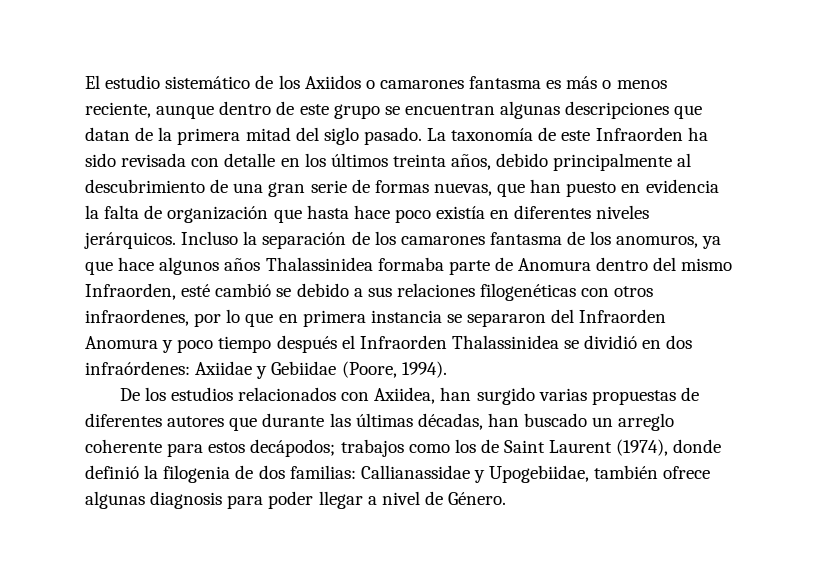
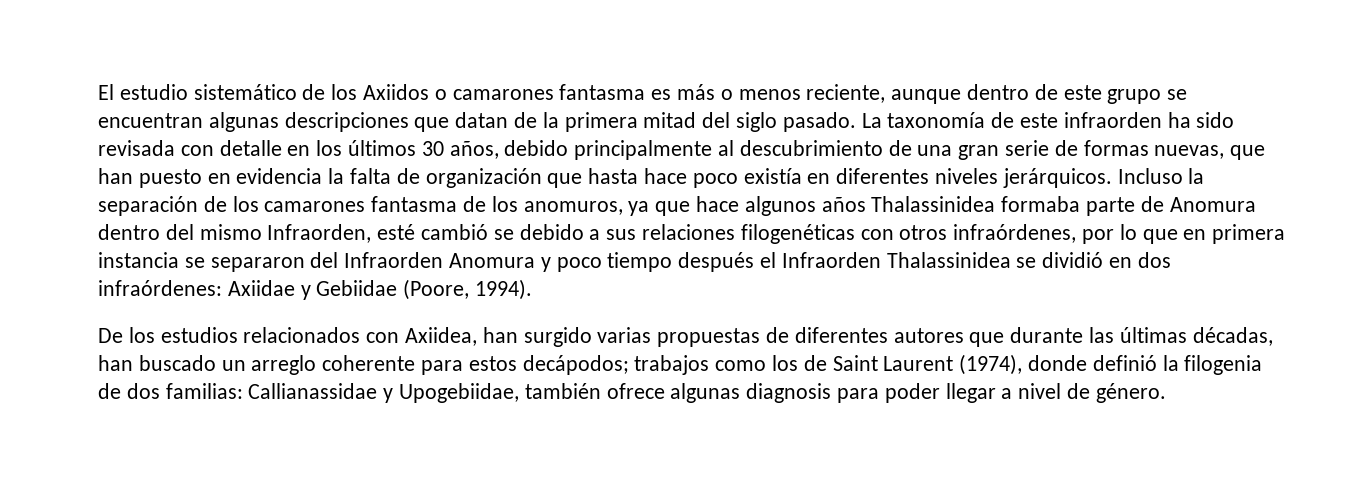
[595,127,683,141] Infraorden -> [1063,112,1162,128] infraorden
[392,154,446,167] treinta -> [421,141,444,156] 30
[85,309,189,326] infraordenes, -> [953,224,1077,243] infraórdenes,
[448,492,507,505] Género. -> [1095,383,1166,403] género.

